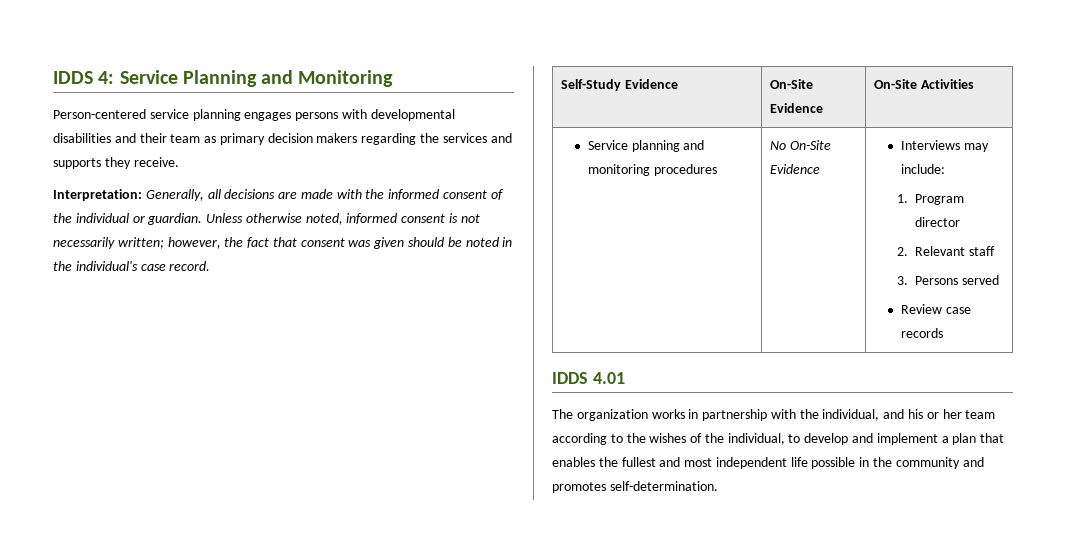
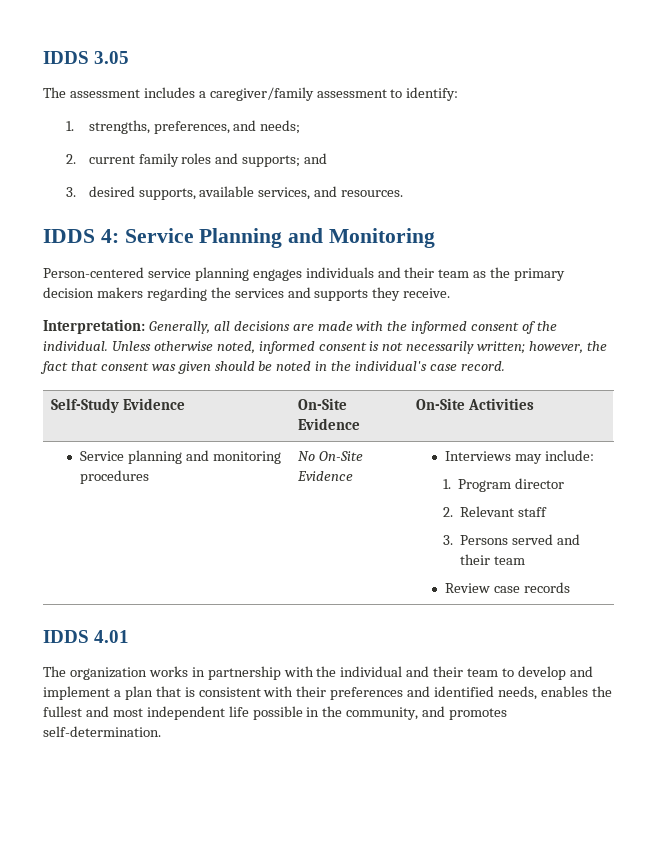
[53,71,93,84] IDDS -> [43,51,130,64] [43,87,459,101] [65,120,301,134] [65,153,328,167] [65,186,404,200] [43,229,95,243] IDDS 3.05 // The assessment includes a caregiver/family assessment to identify: // 1. strengths, preferences, and needs; // 2. current family roles and supports; and // 3. desired supports, available services, and resources. // IDDS
[295,109,455,121] [53,133,111,143] persons with developmental disabilities -> [305,267,374,278] individuals
(217, 139) none -> [490,267,511,278] the
[75,213,203,225] individual or guardian. -> [43,341,108,351] individual.
(999, 280) none -> [557,534,581,545] [460,554,526,565] and their team
[822,409,996,421] [552,433,785,445] individual, and his or her team according to the wishes of the individual, -> [340,666,499,677] individual and their team
(1005, 438) none -> [184,686,538,700] is consistent with their preferences and identified needs,
[895,457,960,469] community -> [346,707,419,720] community,

